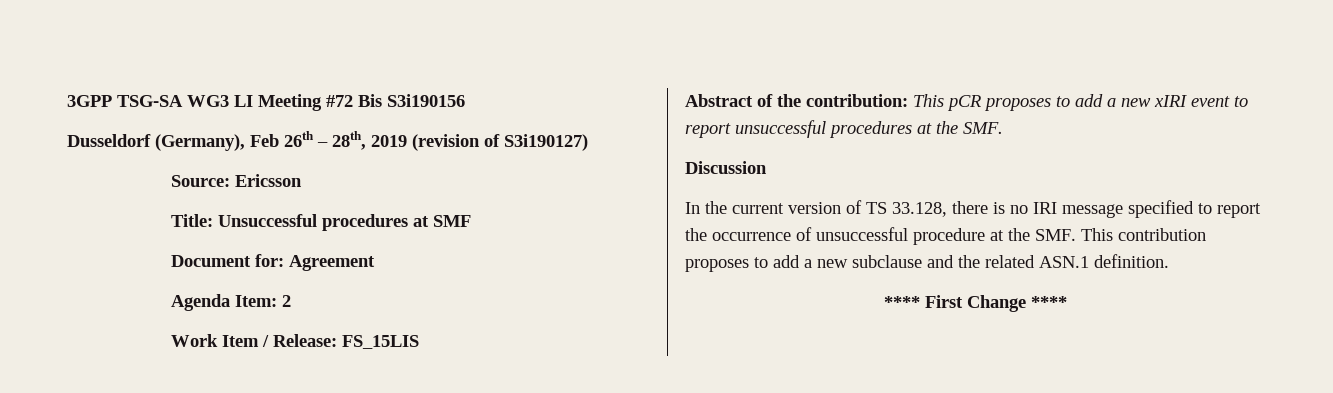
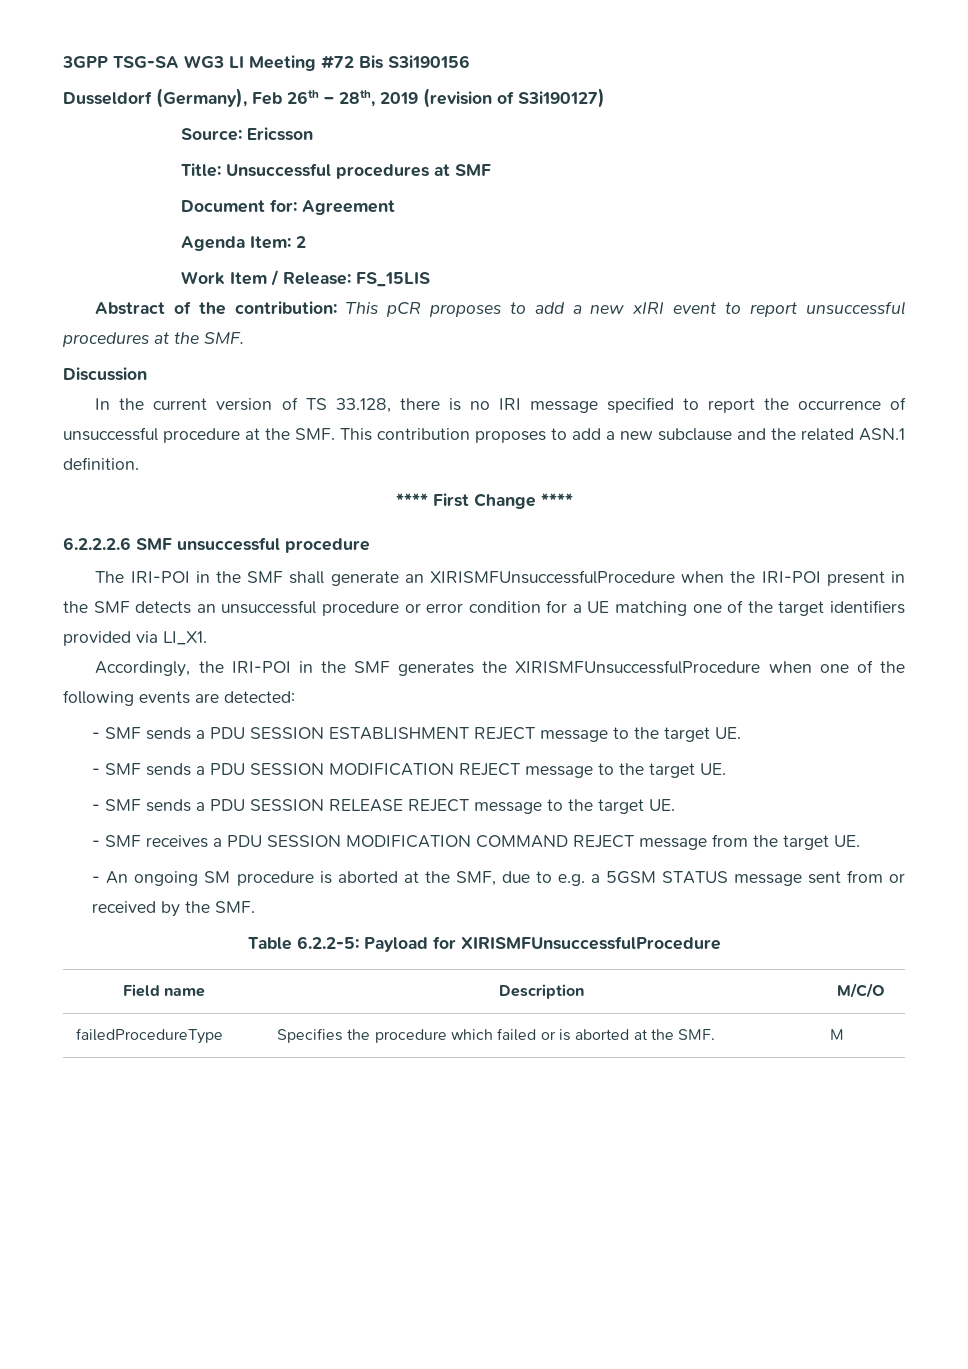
(1067, 302) none -> [63,537,370,553] [95,570,905,586] [63,600,906,616] [63,631,207,646] [95,660,906,677] [63,690,295,706] [92,727,742,742] [92,763,727,778] [92,799,676,814] [92,834,861,850] [92,870,905,886] [92,901,256,917] [247,936,721,952] [122,984,206,997] [498,984,584,999] [837,983,885,998] [76,1028,224,1044] [277,1028,716,1043] [830,1029,845,1040] // 6.2.2.2.6 SMF unsuccessful procedure // The IRI-POI in the SMF shall generate an XIRISMFUnsuccessfulProcedure when the IRI-POI present in the SMF detects an unsuccessful procedure or error condition for a UE matching one of the target identifiers provided via LI_X1. // Accordingly, the IRI-POI in the SMF generates the XIRISMFUnsuccessfulProcedure when one of the following events are detected: // - SMF sends a PDU SESSION ESTABLISHMENT REJECT message to the target UE. // - SMF sends a PDU SESSION MODIFICATION REJECT message to the target UE. // - SMF sends a PDU SESSION RELEASE REJECT message to the target UE. // - SMF receives a PDU SESSION MODIFICATION COMMAND REJECT message from the target UE. // - An ongoing SM procedure is aborted at the SMF, due to e.g. a 5GSM STATUS message sent from or received by the SMF. // Table 6.2.2-5: Payload for XIRISMFUnsuccessfulProcedure // Field name | Description | M/C/O // failedProcedureType | Specifies the procedure which failed or is aborted at the SMF. | M

